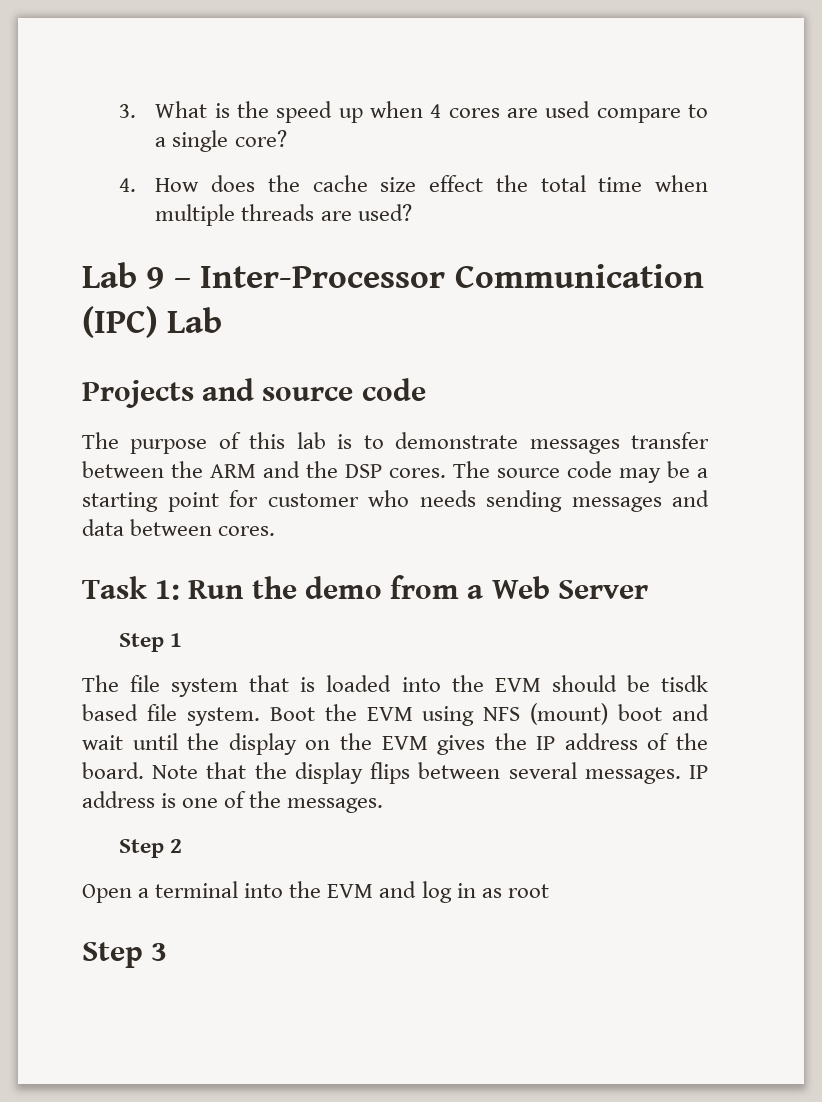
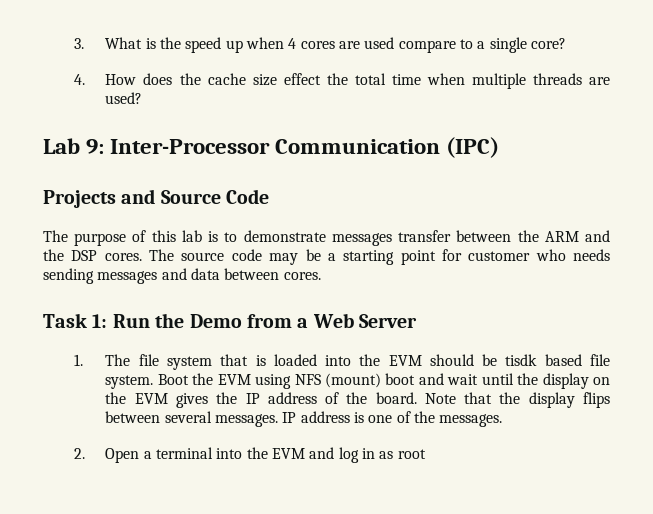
[146,267,191,289] 9 – -> [86,139,105,154] 9:
[167,307,223,333] Lab -> (500, 147) none
[262,378,426,401] source code -> [160,189,270,204] Source Code
[304,576,382,599] demo -> [189,314,242,328] Demo
[118,633,182,652] Step 1 // -> [74,354,84,366] 1.
[118,839,182,858] Step 2 // -> [74,448,86,459] 2.
[82,942,168,968] // Step 3 -> (426, 454) none

